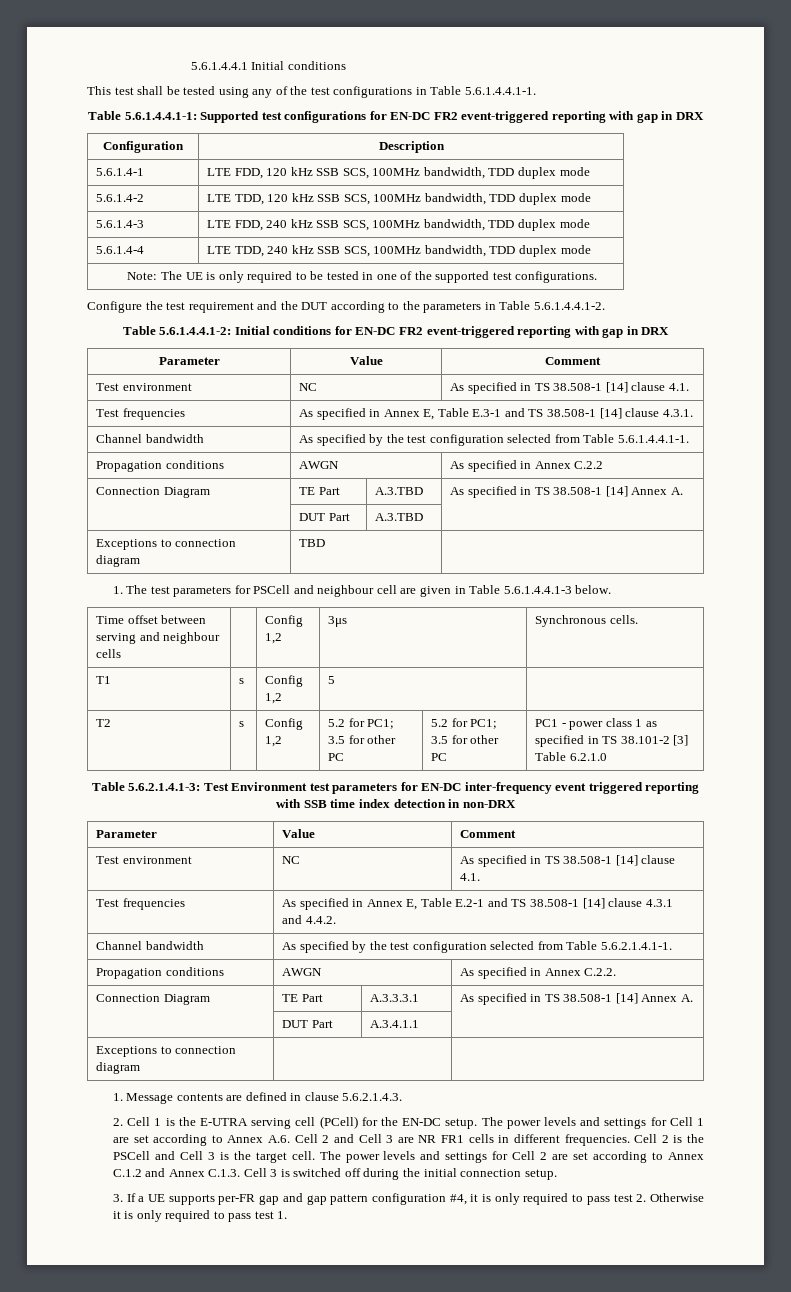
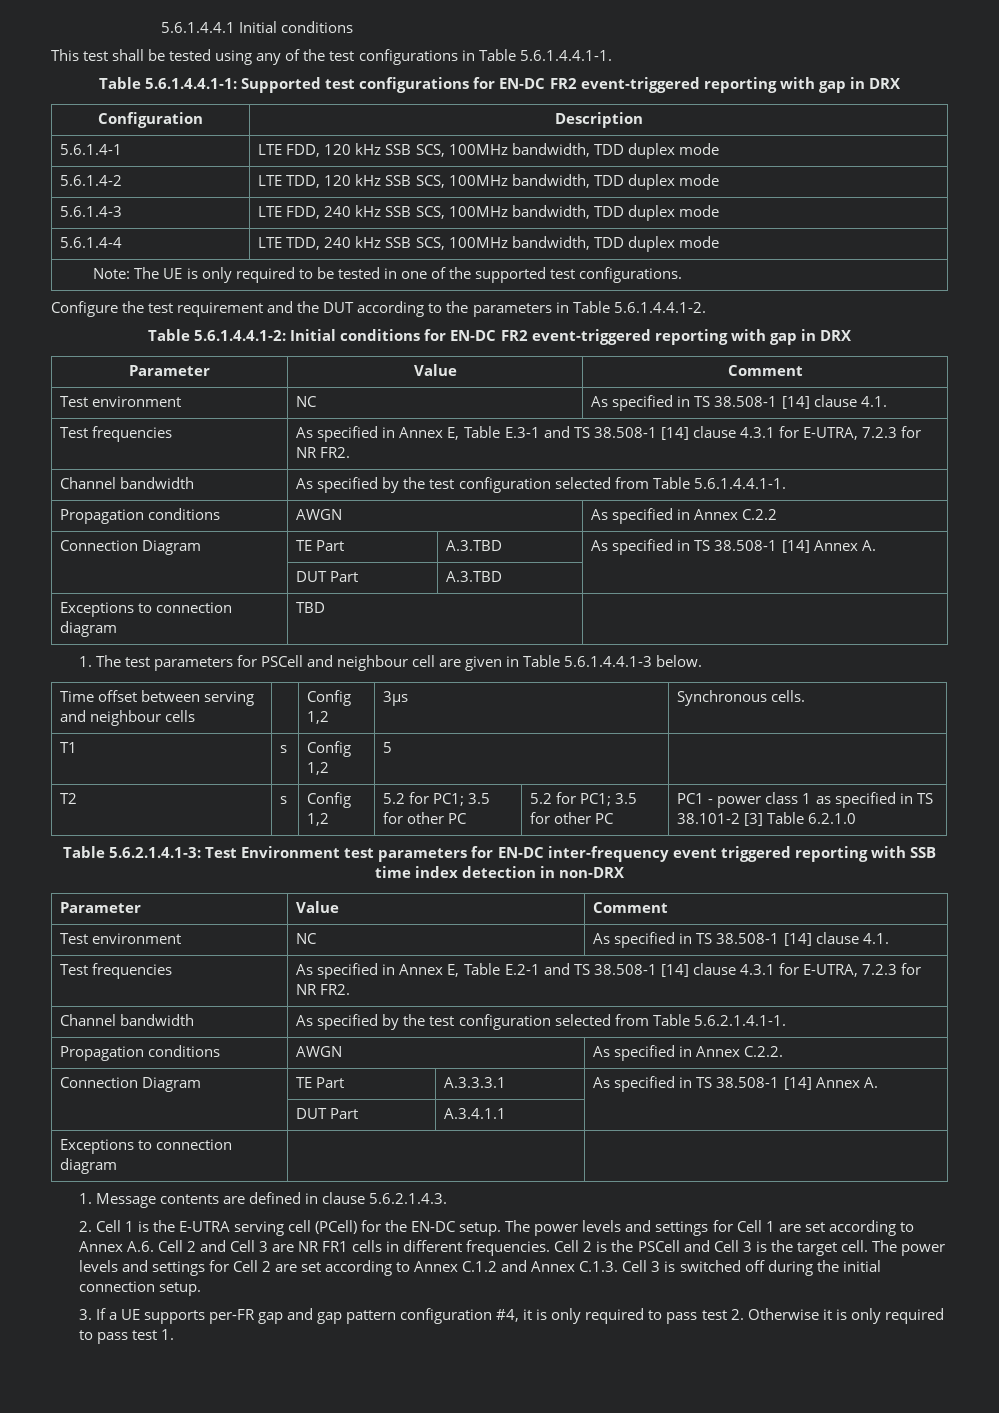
[662,409,693,417] 4.3.1. -> [739,426,922,440] [296,447,351,458] 4.3.1 for E-UTRA, 7.2.3 for NR FR2.
[282,915,336,924] and 4.4.2. -> [778,963,922,977] [296,984,351,995] for E-UTRA, 7.2.3 for NR FR2.

